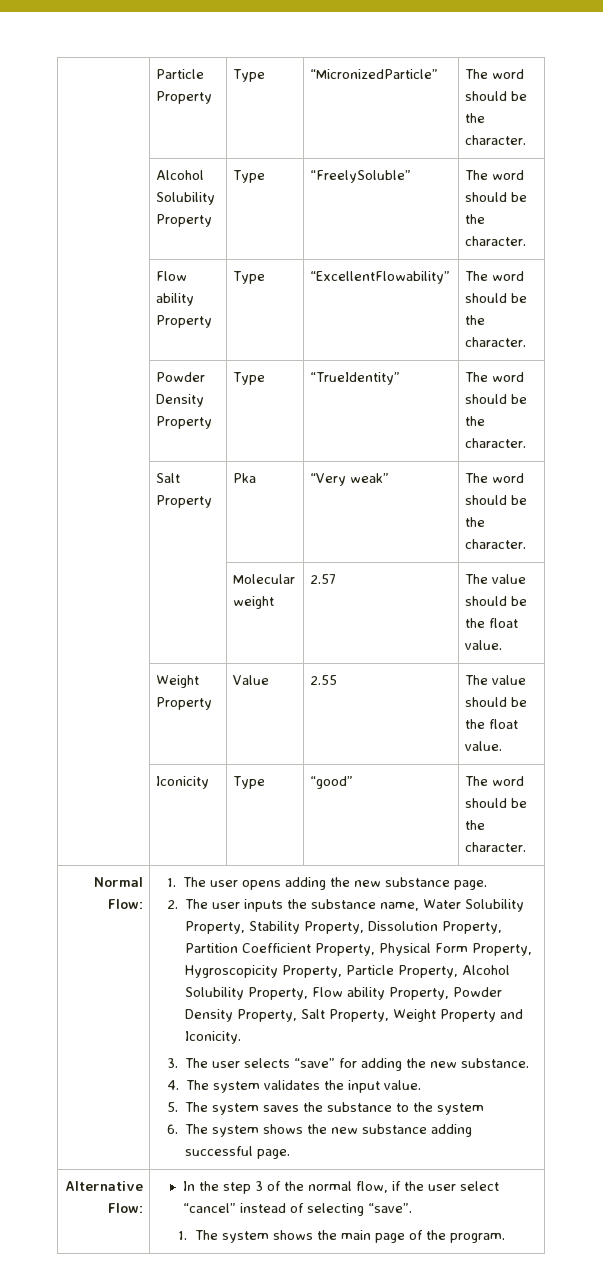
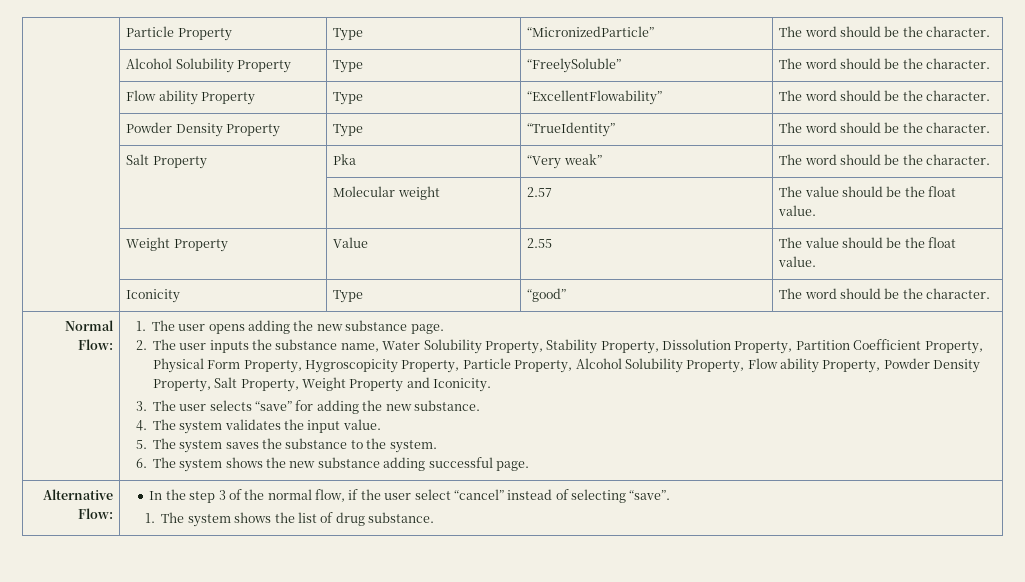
[437,1103,485,1115] system -> [389,440,437,453] system.
[340,1230,505,1243] main page of the program. -> [297,512,435,526] list of drug substance.

